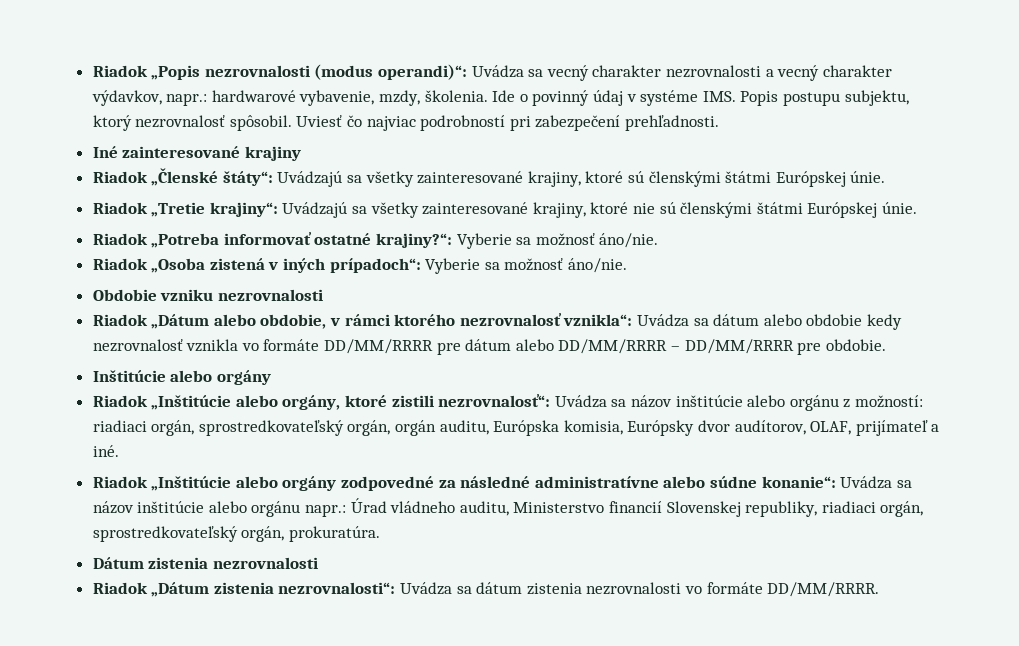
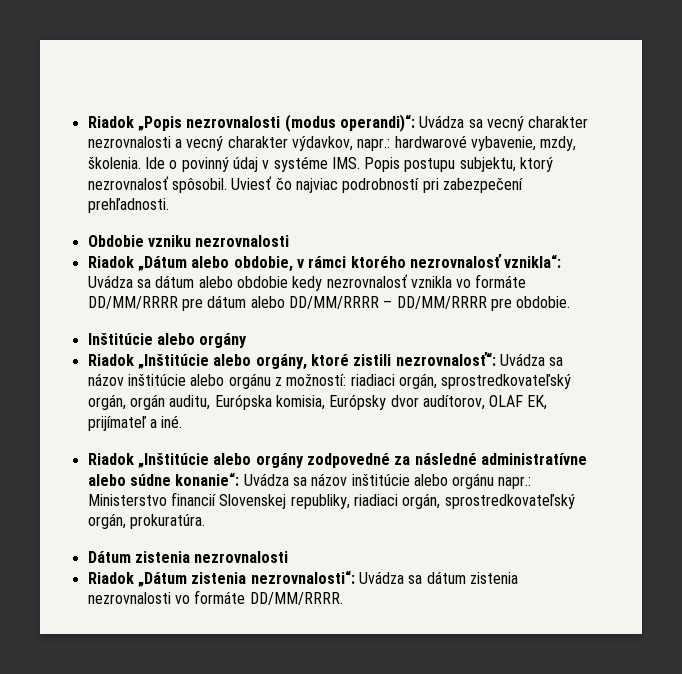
[92,146,301,161] [92,168,886,187] [92,202,917,218] [92,232,659,249] [92,258,628,274] // Iné zainteresované krajiny // Riadok „Členské štáty“: Uvádzajú sa všetky zainteresované krajiny, ktoré sú členskými štátmi Európskej únie. // Riadok „Tretie krajiny“: Uvádzajú sa všetky zainteresované krajiny, ktoré nie sú členskými štátmi Európskej únie. // Riadok „Potreba informovať ostatné krajiny?“: Vyberie sa možnosť áno/nie. // Riadok „Osoba zistená v iných prípadoch“: Vyberie sa možnosť áno/nie. -> (169, 205) none
[810,421,852,435] OLAF, -> [489,395,548,410] OLAF EK,
[350,498,509,516] Úrad vládneho auditu, -> (532, 482) none

